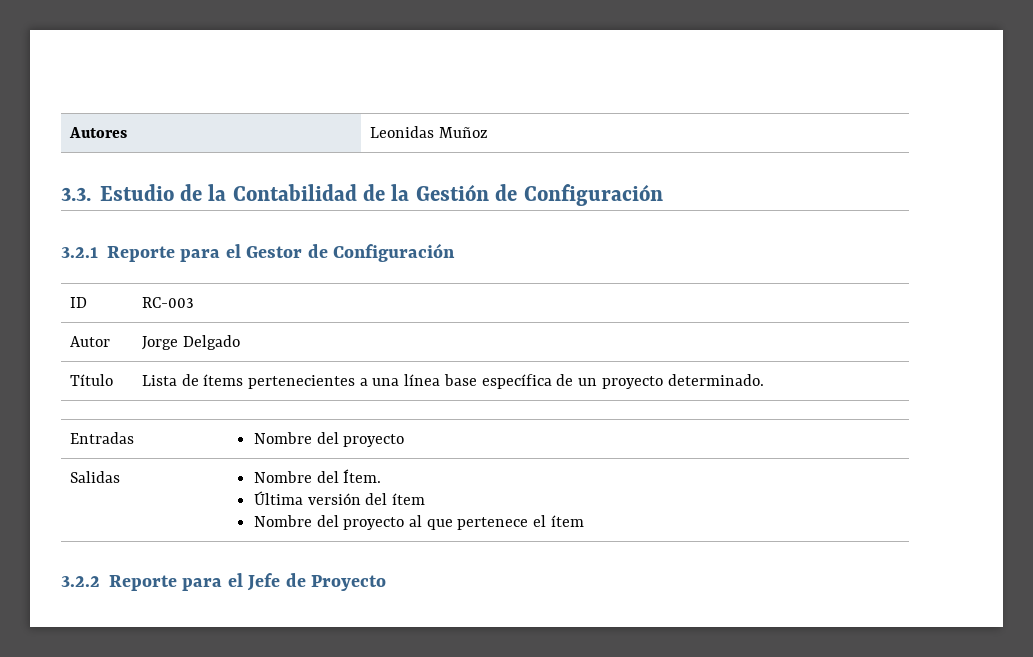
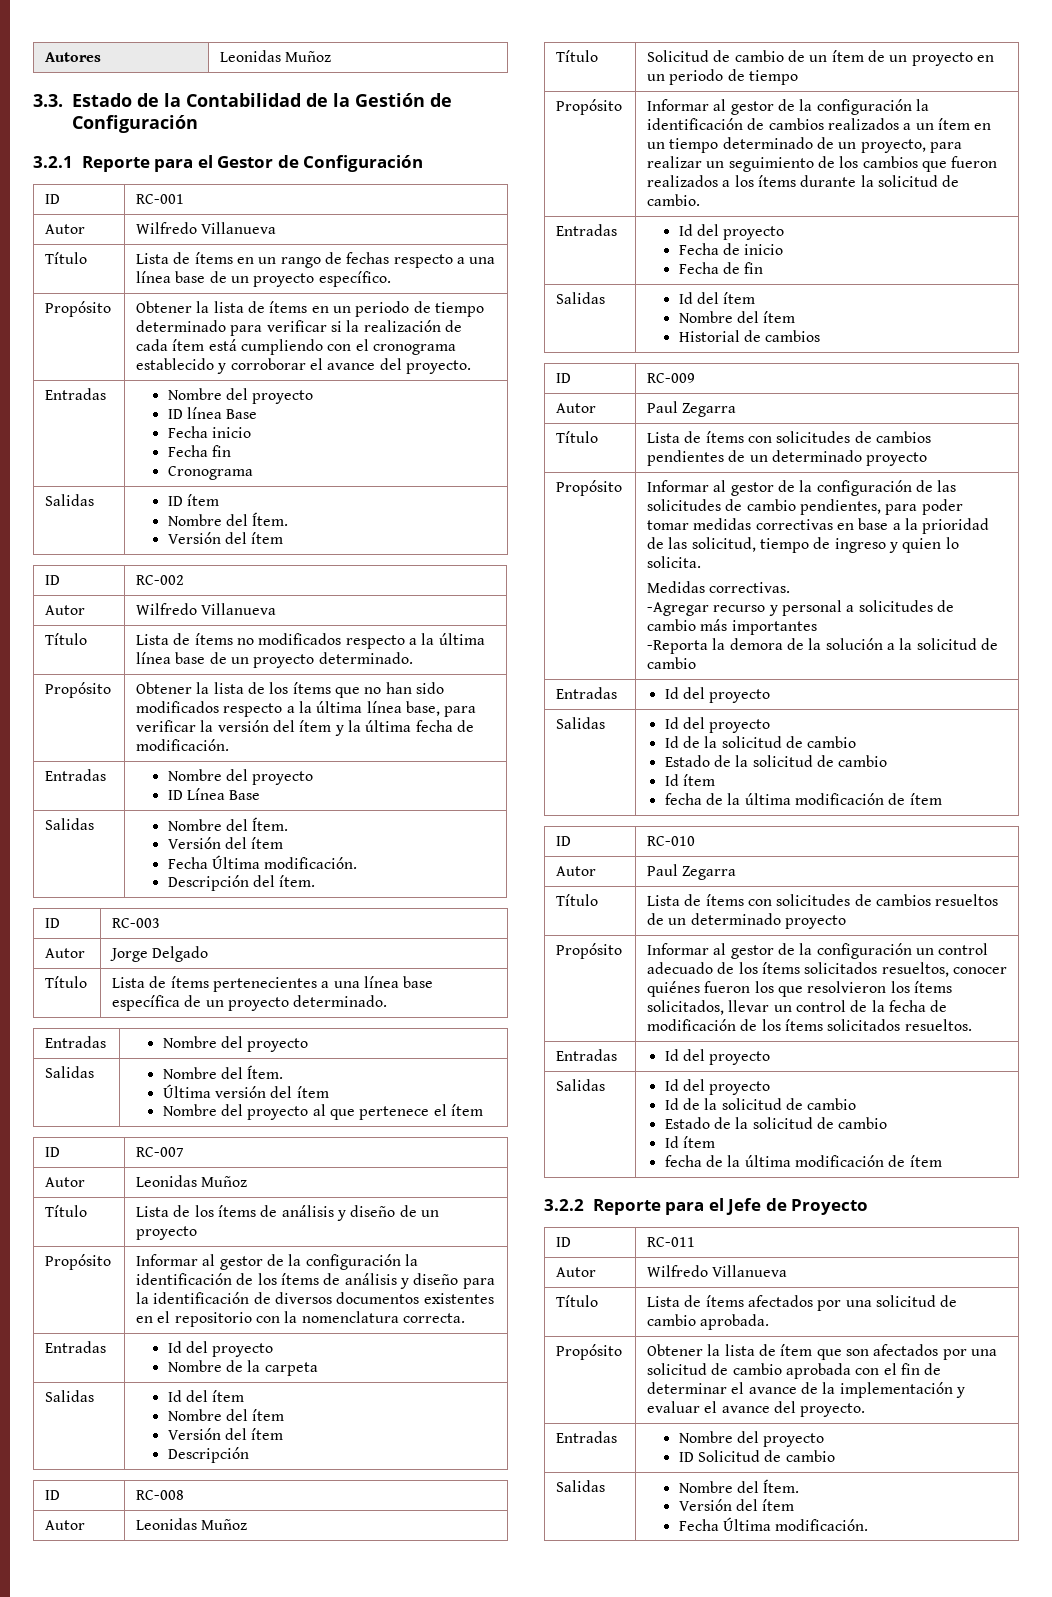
[99,184,174,201] Estudio -> [71,93,132,107] Estado
(456, 252) none -> [45,194,61,204] [136,194,185,204] [45,224,86,234] [136,222,277,234] [45,252,88,264] [136,252,496,268] [136,271,391,287] [45,301,112,317] [136,301,484,317] [136,320,462,336] [136,339,456,355] [136,358,471,374] [45,388,107,400] [167,388,314,404] [167,407,258,419] [167,426,252,438] [167,445,232,457] [167,466,253,480] [45,494,95,506] [167,494,220,506] [167,512,289,526] [167,532,284,544] [45,575,61,585] [136,575,185,585] [45,605,86,615] [136,603,277,615] [45,633,88,645] [136,633,485,649] [136,652,413,668] [45,682,112,698] [136,682,444,698] [136,701,477,717] [136,720,474,736] [136,739,230,751] [45,769,107,781] [167,769,314,785] [167,788,261,800] [45,818,95,830] [167,817,289,831] [167,837,284,849] [167,855,358,869] [167,875,316,891] // ID | RC-001 // Autor | Wilfredo Villanueva // Título | Lista de ítems en un rango de fechas respecto a una línea base de un proyecto específico. // Propósito | Obtener la lista de ítems en un periodo de tiempo determinado para verificar si la realización de cada ítem está cumpliendo con el cronograma establecido y corroborar el avance del proyecto. // Entradas | Nombre del proyecto // ID línea Base // Fecha inicio // Fecha fin // Cronograma // Salidas | ID ítem // Nombre del Ítem. // Versión del ítem // ID | RC-002 // Autor | Wilfredo Villanueva // Título | Lista de ítems no modificados respecto a la última línea base de un proyecto determinado. // Propósito | Obtener la lista de los ítems que no han sido modificados respecto a la última línea base, para verificar la versión del ítem y la última fecha de modificación. // Entradas | Nombre del proyecto // ID Línea Base // Salidas | Nombre del Ítem. // Versión del ítem // Fecha Última modificación. // Descripción del ítem.
(584, 521) none -> [45,1147,61,1157] [136,1147,185,1157] [45,1177,86,1187] [136,1175,248,1187] [45,1205,88,1217] [136,1205,439,1221] [136,1226,198,1240] [45,1254,112,1270] [136,1254,418,1270] [136,1273,495,1289] [136,1292,494,1304] [136,1311,465,1327] [45,1341,107,1353] [167,1341,274,1357] [167,1360,318,1376] [45,1390,95,1402] [167,1390,245,1402] [167,1409,285,1421] [167,1428,284,1440] [167,1447,249,1463] [45,1490,61,1500] [136,1490,185,1500] [45,1520,86,1530] [136,1518,248,1530] [556,50,599,62] [647,50,994,66] [647,69,798,85] [556,99,623,115] [647,99,929,115] [647,118,992,130] [647,137,962,153] [647,156,998,172] [647,175,960,187] [647,194,701,206] [556,224,618,236] [678,224,785,240] [678,243,784,255] [678,262,764,274] [556,292,606,304] [678,292,756,304] [678,311,796,323] [678,330,821,342] [556,373,572,383] [647,373,696,383] [556,403,597,413] [647,401,737,417] [556,431,599,443] [647,431,931,443] [647,450,928,466] [556,480,623,496] [647,480,957,496] [647,499,963,515] [647,518,990,534] [647,537,959,553] [647,556,702,568] [647,581,791,593] [647,600,954,616] [647,619,817,635] [647,638,998,654] [647,657,697,669] [556,687,618,699] [664,687,771,703] [556,717,606,729] [664,717,771,733] [664,736,857,748] [664,755,888,767] [664,774,715,786] [664,793,942,805] [556,836,572,846] [647,836,696,846] [556,866,597,876] [647,864,737,880] [556,894,599,906] [647,894,999,906] [647,913,846,929] [556,943,623,959] [647,943,989,959] [647,962,1007,977] [647,981,952,997] [647,1000,948,1015] [647,1019,972,1031] [556,1049,618,1061] [664,1049,771,1065] [556,1079,606,1091] [664,1079,771,1095] [664,1098,857,1110] [664,1117,888,1129] [664,1136,715,1148] [664,1155,942,1167] // ID | RC-007 // Autor | Leonidas Muñoz // Título | Lista de los ítems de análisis y diseño de un proyecto // Propósito | Informar al gestor de la configuración la identificación de los ítems de análisis y diseño para la identificación de diversos documentos existentes en el repositorio con la nomenclatura correcta. // Entradas | Id del proyecto // Nombre de la carpeta // Salidas | Id del ítem // Nombre del ítem // Versión del ítem // Descripción // ID | RC-008 // Autor | Leonidas Muñoz // Título | Solicitud de cambio de un ítem de un proyecto en un periodo de tiempo // Propósito | Informar al gestor de la configuración la identificación de cambios realizados a un ítem en un tiempo determinado de un proyecto, para realizar un seguimiento de los cambios que fueron realizados a los ítems durante la solicitud de cambio. // Entradas | Id del proyecto // Fecha de inicio // Fecha de fin // Salidas | Id del ítem // Nombre del ítem // Historial de cambios // ID | RC-009 // Autor | Paul Zegarra // Título | Lista de ítems con solicitudes de cambios pendientes de un determinado proyecto // Propósito | Informar al gestor de la configuración de las solicitudes de cambio pendientes, para poder tomar medidas correctivas en base a la prioridad de las solicitud, tiempo de ingreso y quien lo solicita. // Medidas correctivas. // -Agregar recurso y personal a solicitudes de cambio más importantes // -Reporta la demora de la solución a la solicitud de cambio // Entradas | Id del proyecto // Salidas | Id del proyecto // Id de la solicitud de cambio // Estado de la solicitud de cambio // Id ítem // fecha de la última modificación de ítem // ID | RC-010 // Autor | Paul Zegarra // Título | Lista de ítems con solicitudes de cambios resueltos de un determinado proyecto // Propósito | Informar al gestor de la configuración un control adecuado de los ítems solicitados resueltos, conocer quiénes fueron los que resolvieron los ítems solicitados, llevar un control de la fecha de modificación de los ítems solicitados resueltos. // Entradas | Id del proyecto // Salidas | Id del proyecto // Id de la solicitud de cambio // Estado de la solicitud de cambio // Id ítem // fecha de la última modificación de ítem
(387, 583) none -> [556,1237,572,1247] [647,1237,696,1247] [556,1267,597,1277] [647,1265,788,1277] [556,1295,599,1307] [647,1295,958,1311] [647,1314,770,1330] [556,1344,623,1360] [647,1344,997,1360] [647,1363,942,1379] [647,1382,965,1398] [647,1401,866,1417] [556,1431,618,1443] [678,1431,825,1447] [678,1450,835,1462] [556,1480,606,1492] [678,1479,800,1493] [678,1499,795,1511] [678,1517,869,1531] // ID | RC-011 // Autor | Wilfredo Villanueva // Título | Lista de ítems afectados por una solicitud de cambio aprobada. // Propósito | Obtener la lista de ítem que son afectados por una solicitud de cambio aprobada con el fin de determinar el avance de la implementación y evaluar el avance del proyecto. // Entradas | Nombre del proyecto // ID Solicitud de cambio // Salidas | Nombre del Ítem. // Versión del ítem // Fecha Última modificación.

